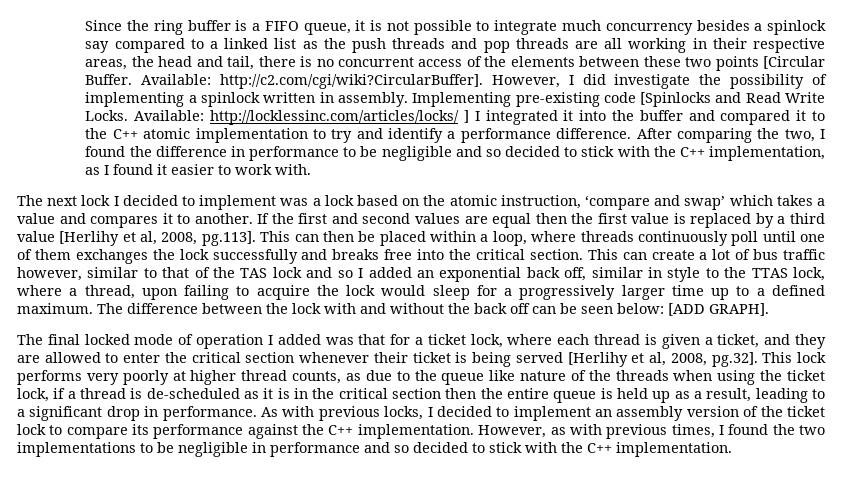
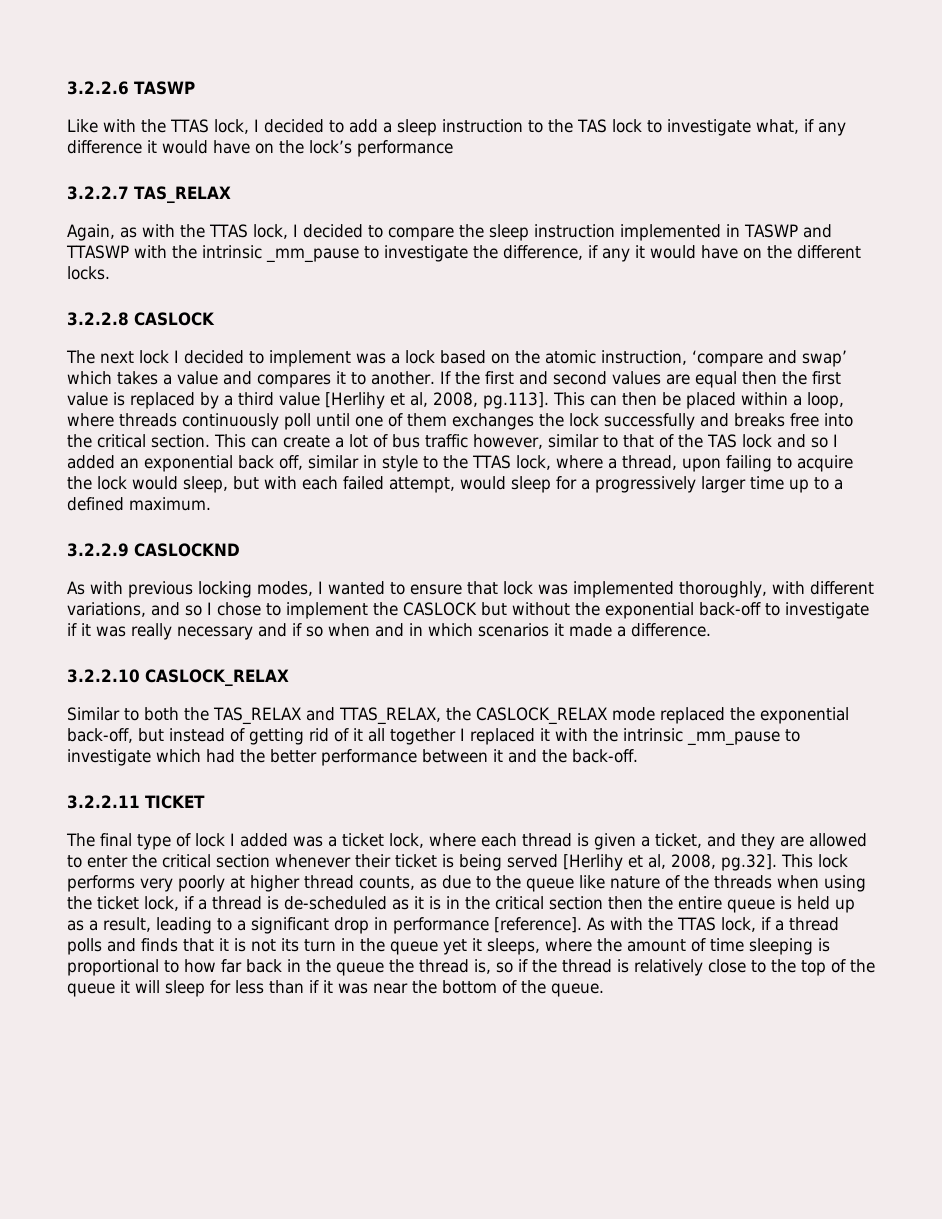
[85,20,826,35] [85,38,825,53] [85,56,826,71] [85,74,828,89] [85,92,825,107] [85,110,825,125] [85,128,826,143] [85,146,825,161] [85,164,312,175] Since the ring buffer is a FIFO queue, it is not possible to integrate much concurrency besides a spinlock say compared to a linked list as the push threads and pop threads are all working in their respective areas, the head and tail, there is no concurrent access of the elements between these two points [Circular Buffer. Available: http://c2.com/cgi/wiki?CircularBuffer]. However, I did investigate the possibility of implementing a spinlock written in assembly. Implementing pre-existing code [Spinlocks and Read Write Locks. Available: http://locklessinc.com/articles/locks/ ] I integrated it into the buffer and compared it to the C++ atomic implementation to try and identify a performance difference. After comparing the two, I found the difference in performance to be negligible and so decided to stick with the C++ implementation, as I found it easier to work with. -> [67,81,195,95] [67,119,846,136] [67,140,453,157] [67,186,231,204] [67,224,832,241] [66,245,861,263] [67,266,110,280] [67,312,215,326] 3.2.2.6 TASWP // Like with the TTAS lock, I decided to add a sleep instruction to the TAS lock to investigate what, if any difference it would have on the lock’s performance // 3.2.2.7 TAS_RELAX // Again, as with the TTAS lock, I decided to compare the sleep instruction implemented in TASWP and TTASWP with the intrinsic _mm_pause to investigate the difference, if any it would have on the different locks. // 3.2.2.8 CASLOCK
(426, 290) none -> [183,476,506,493] sleep, but with each failed attempt, would
[97,303,769,316] [17,334,264,349] The difference between the lock with and without the back off can be seen below: [ADD GRAPH]. // The final locked mode of operation -> [67,543,240,557] [67,581,874,598] [67,602,869,619] [67,623,711,640] [67,669,289,687] [67,707,849,725] [67,728,800,746] [67,749,638,766] [67,795,205,809] [66,833,225,850] // 3.2.2.9 CASLOCKND // As with previous locking modes, I wanted to ensure that lock was implemented thoroughly, with different variations, and so I chose to implement the CASLOCK but without the exponential back-off to investigate if it was really necessary and if so when and in which scenarios it made a difference. // 3.2.2.10 CASLOCK_RELAX // Similar to both the TAS_RELAX and TTAS_RELAX, the CASLOCK_RELAX mode replaced the exponential back-off, but instead of getting rid of it all together I replaced it with the intrinsic _mm_pause to investigate which had the better performance between it and the back-off. // 3.2.2.11 TICKET // The final type of lock
[358,334,411,345] that for -> (323, 841) none
[162,406,826,421] [17,424,826,439] [17,442,732,457] performance. As with previous locks, I decided to implement an assembly version of the ticket lock to compare its performance against the C++ implementation. However, as with previous times, I found the two implementations to be negligible in performance and so decided to stick with the C++ implementation. -> [393,917,839,934] [67,938,830,955] [67,959,875,976] [67,980,604,997] performance [reference]. As with the TTAS lock, if a thread polls and finds that it is not its turn in the queue yet it sleeps, where the amount of time sleeping is proportional to how far back in the queue the thread is, so if the thread is relatively close to the top of the queue it will sleep for less than if it was near the bottom of the queue.

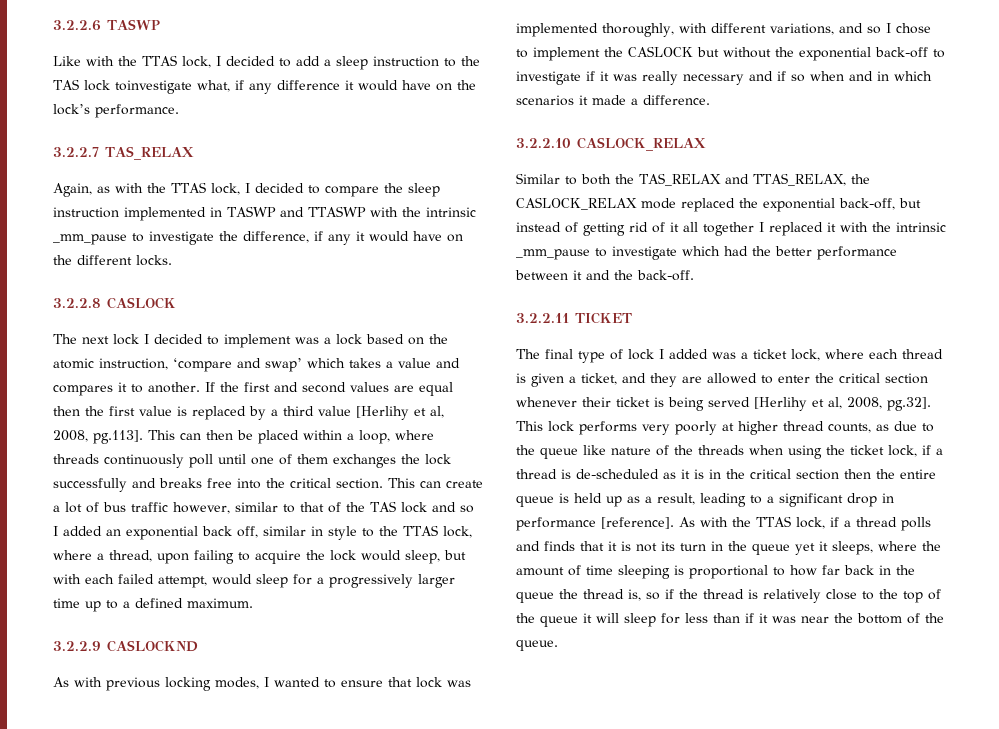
[646,119,751,136] to investigate -> [115,80,192,94] toinvestigate
[357,140,453,157] performance -> [95,104,179,118] performance.

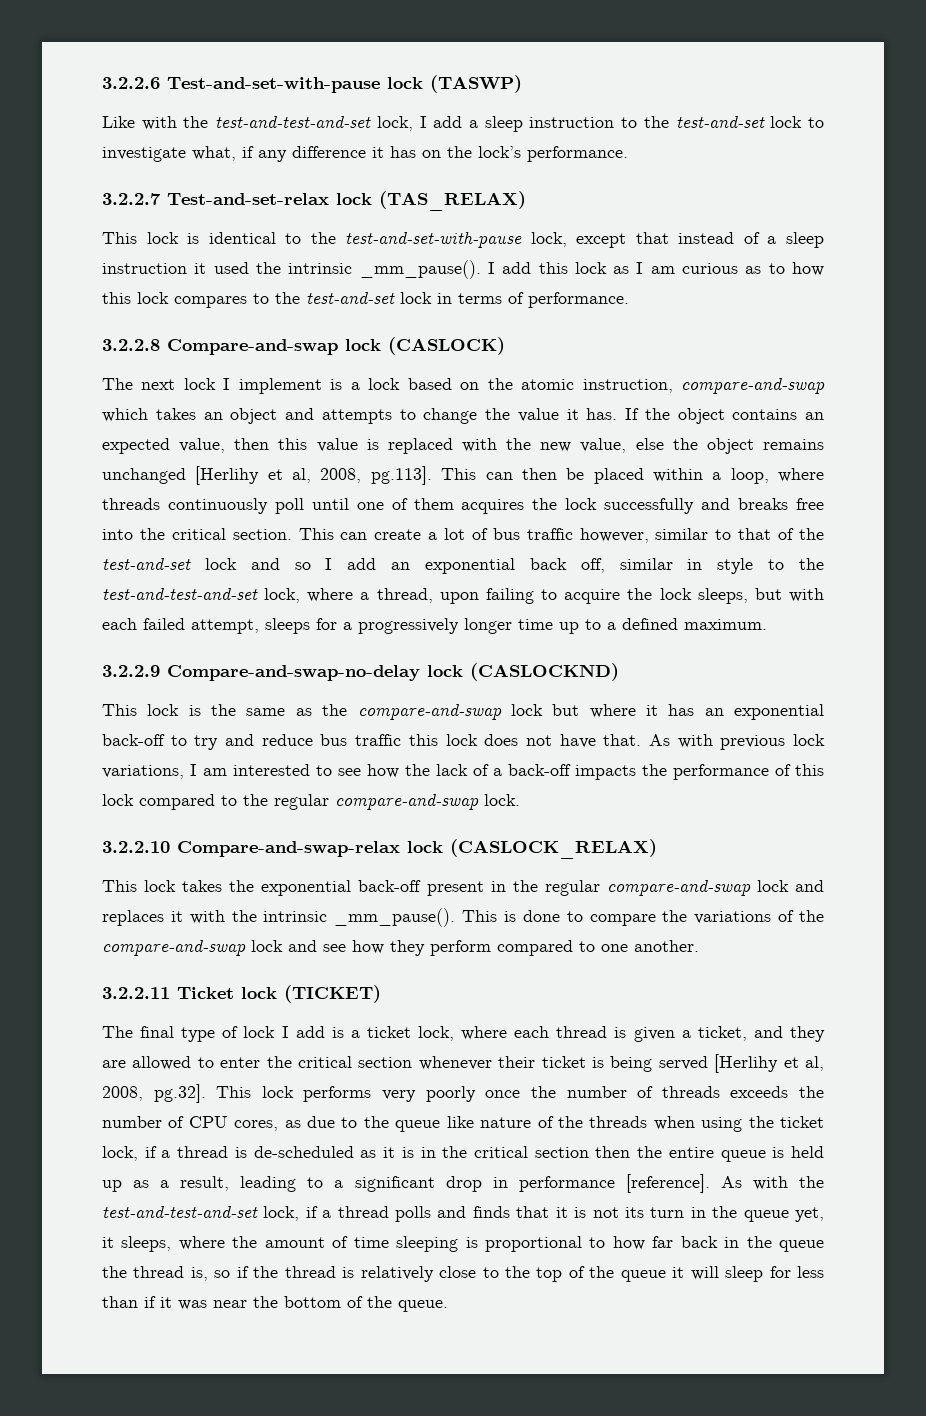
[107,19,160,30] TASWP -> [167,75,522,93] Test-and-set-with-pause lock (TASWP)
[142,55,291,68] TTAS lock, I decided to -> [215,115,427,131] test-and-test-and-set lock, I
[53,79,192,94] TAS lock toinvestigate -> [675,115,824,128] [102,147,186,162] test-and-set lock to investigate
[358,80,431,91] would have -> [390,146,416,158] has
[105,146,194,160] [53,182,440,197] [53,206,476,221] [53,231,463,245] [53,255,172,266] [53,297,176,309] TAS_RELAX // Again, as with the TTAS lock, I decided to compare the sleep instruction implemented in TASWP and TTASWP with the intrinsic _mm_pause to investigate the difference, if any it would have on the different locks. // 3.2.2.8 CASLOCK -> [167,191,526,211] [102,231,825,248] [102,260,824,279] [102,291,629,308] [102,337,505,355] Test-and-set-relax lock (TAS_RELAX) // This lock is identical to the test-and-set-with-pause lock, except that instead of a sleep instruction it used the intrinsic _mm_pause(). I add this lock as I am curious as to how this lock compares to the test-and-set lock in terms of performance. // 3.2.2.8 Compare-and-swap lock (CASLOCK)
[154,334,319,348] decided to implement was -> [238,378,343,394] implement is
[173,358,460,372] [53,382,453,396] [53,406,351,420] ‘compare and swap’ which takes a value and compares it to another. If the first and second values are equal then the first value is replaced by a third value -> [680,377,825,394] [102,408,824,424] [102,438,824,454] [102,468,186,484] compare-and-swap which takes an object and attempts to change the value it has. If the object contains an expected value, then this value is replaced with the new value, else the object remains unchanged
[333,454,396,468] exchanges -> [461,499,525,514] acquires
[370,501,396,512] TAS -> [102,557,191,570] test-and-set
[63,526,102,536] added -> [347,558,377,570] add
[403,525,438,536] TTAS -> [102,587,258,600] test-and-test-and-set
[361,550,440,564] would sleep, -> [697,588,748,604] sleeps,
[212,574,288,588] would sleep -> [265,618,310,634] sleeps
[418,574,455,588] larger -> [464,618,512,634] longer
[107,640,198,652] [53,677,471,691] [516,23,931,37] [516,46,945,61] [516,71,932,85] [516,95,710,106] [516,137,706,151] [516,173,870,186] [516,197,921,212] [516,222,946,236] [516,246,897,260] [515,270,694,281] [516,312,632,324] CASLOCKND // As with previous locking modes, I wanted to ensure that lock was implemented thoroughly, with different variations, and so I chose to implement the CASLOCK but without the exponential back-off to investigate if it was really necessary and if so when and in which scenarios it made a difference. // 3.2.2.10 CASLOCK_RELAX // Similar to both the TAS_RELAX and TTAS_RELAX, the CASLOCK_RELAX mode replaced the exponential back-off, but instead of getting rid of it all together I replaced it with the intrinsic _mm_pause to investigate which had the better performance between it and the back-off. // 3.2.2.11 TICKET -> [167,663,619,681] [102,703,824,720] [102,734,825,750] [102,764,824,780] [102,793,520,810] [102,839,657,859] [102,879,824,896] [102,908,824,927] [102,939,699,956] [102,985,381,1003] Compare-and-swap-no-delay lock (CASLOCKND) // This lock is the same as the compare-and-swap lock but where it has an exponential back-off to try and reduce bus traffic this lock does not have that. As with previous lock variations, I am interested to see how the lack of a back-off impacts the performance of this lock compared to the regular compare-and-swap lock. // 3.2.2.10 Compare-and-swap-relax lock (CASLOCK_RELAX) // This lock takes the exponential back-off present in the regular compare-and-swap lock and replaces it with the intrinsic _mm_pause(). This is done to compare the variations of the compare-and-swap lock and see how they perform compared to one another. // 3.2.2.11 Ticket lock (TICKET)
[669,349,736,359] added was -> [295,1026,344,1038] add is
[722,421,871,435] at higher thread counts, -> [485,1086,825,1098] [102,1116,279,1131] once the number of threads exceeds the number of CPU cores,
[756,516,791,527] TTAS -> [102,1205,258,1218] test-and-test-and-set
[795,543,815,555] yet -> [795,1207,824,1222] yet,

